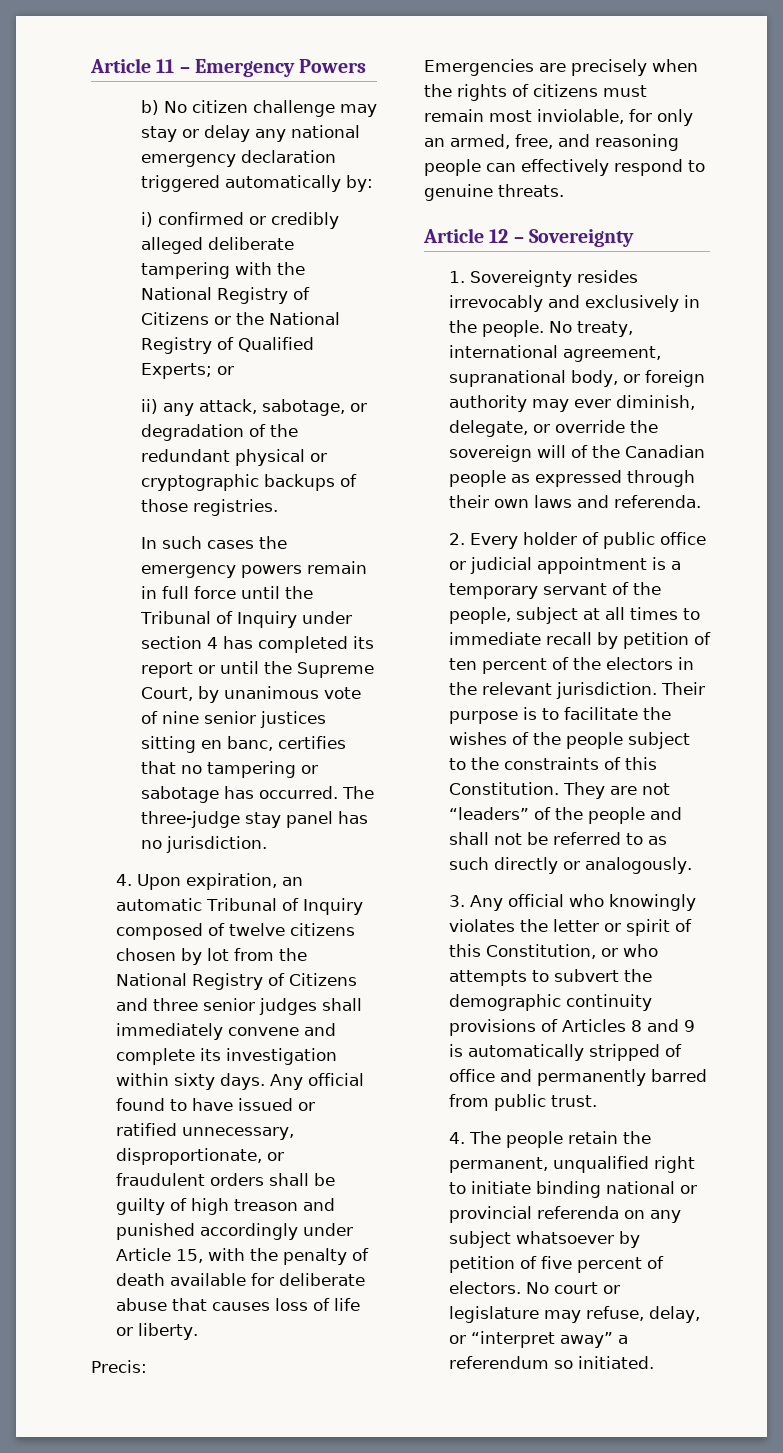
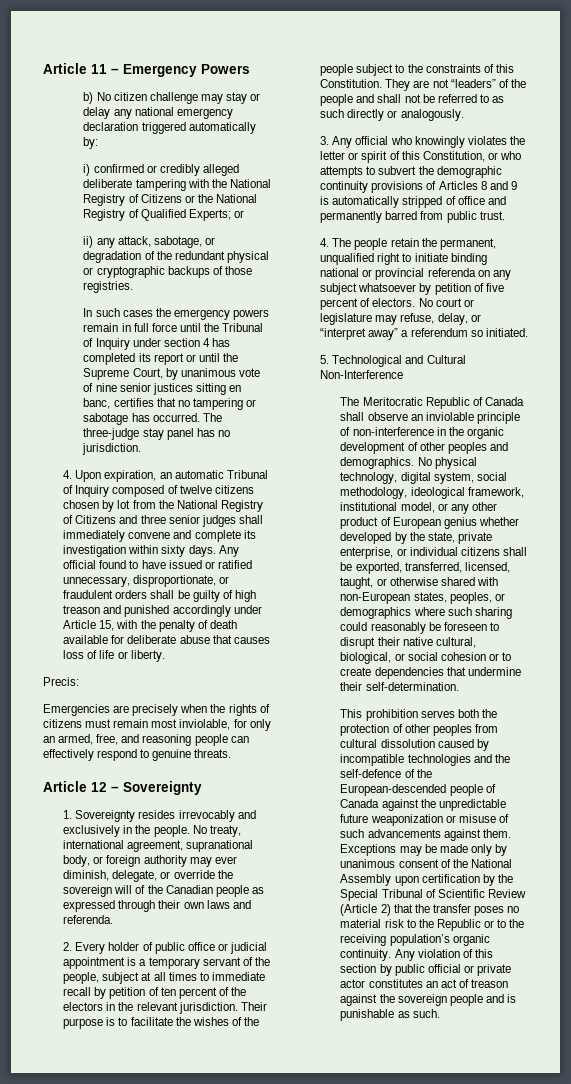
(654, 1362) none -> [320,355,466,367] [320,370,404,379] [340,397,524,409] [340,412,520,424] [340,427,504,439] [340,442,508,454] [340,457,477,469] [340,472,507,484] [340,487,524,499] [340,502,497,514] [340,517,519,529] [340,532,492,544] [340,547,527,559] [340,562,510,574] [340,577,498,589] [340,592,505,604] [340,607,512,619] [340,622,499,634] [340,637,476,649] [340,652,511,664] [340,667,521,679] [340,682,459,691] [340,709,497,721] [340,724,498,736] [340,739,489,751] [340,754,510,766] [340,769,432,778] [340,784,496,796] [340,799,506,811] [340,814,509,826] [340,829,511,841] [340,844,507,856] [340,859,512,868] [340,874,513,886] [340,889,526,901] [340,904,520,916] [340,919,525,931] [340,934,490,946] [340,949,493,961] [340,964,511,976] [340,979,508,988] [340,994,516,1006] [340,1009,440,1021] // 5. Technological and Cultural Non-Interference // The Meritocratic Republic of Canada shall observe an inviolable principle of non-interference in the organic development of other peoples and demographics. No physical technology, digital system, social methodology, ideological framework, institutional model, or any other product of European genius whether developed by the state, private enterprise, or individual citizens shall be exported, transferred, licensed, taught, or otherwise shared with non-European states, peoples, or demographics where such sharing could reasonably be foreseen to disrupt their native cultural, biological, or social cohesion or to create dependencies that undermine their self-determination. // This prohibition serves both the protection of other peoples from cultural dissolution caused by incompatible technologies and the self-defence of the European-descended people of Canada against the unpredictable future weaponization or misuse of such advancements against them. Exceptions may be made only by unanimous consent of the National Assembly upon certification by the Special Tribunal of Scientific Review (Article 2) that the transfer poses no material risk to the Republic or to the receiving population’s organic continuity. Any violation of this section by public official or private actor constitutes an act of treason against the sovereign people and is punishable as such.

